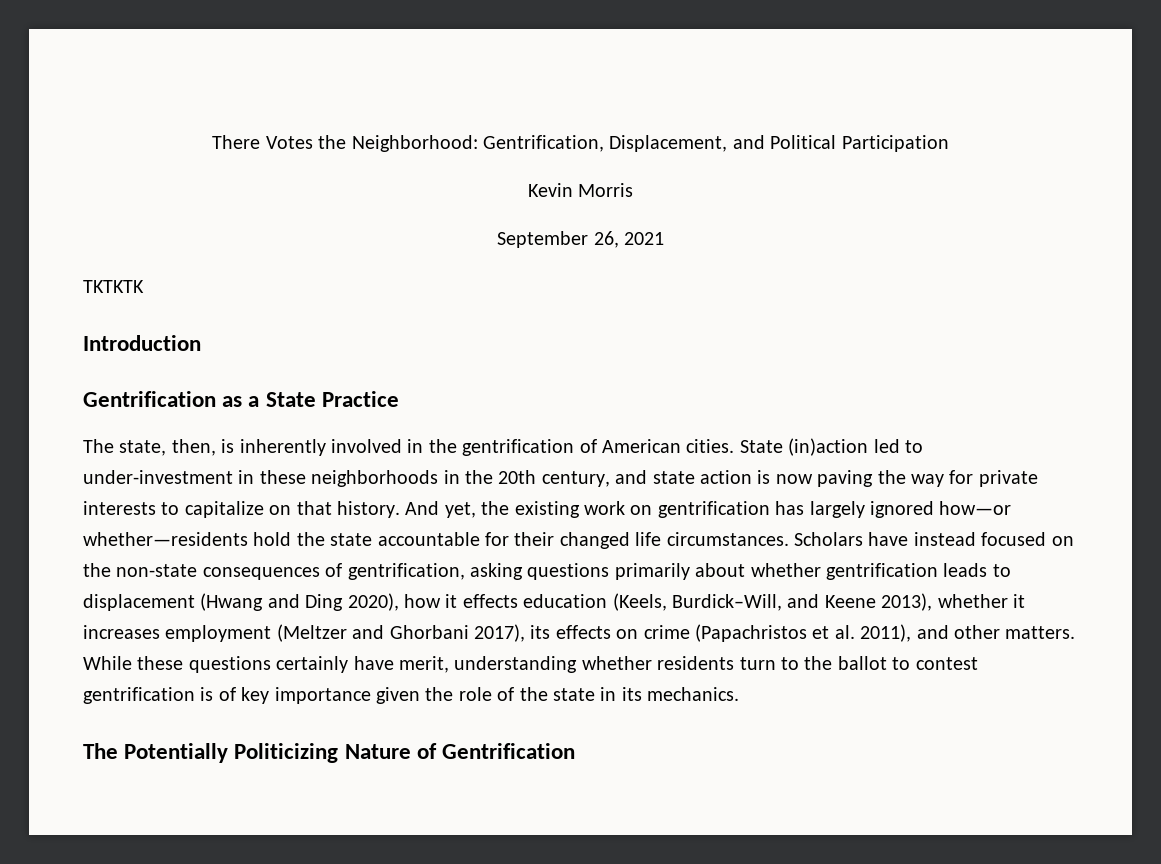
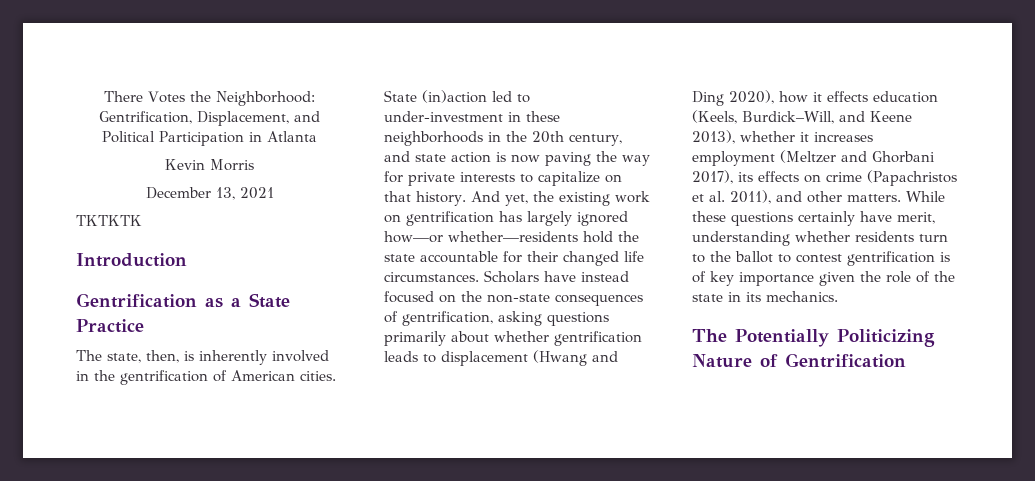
(949, 143) none -> [249,131,317,142] in Atlanta
[497,231,619,248] September 26, -> [145,187,235,200] December 13,

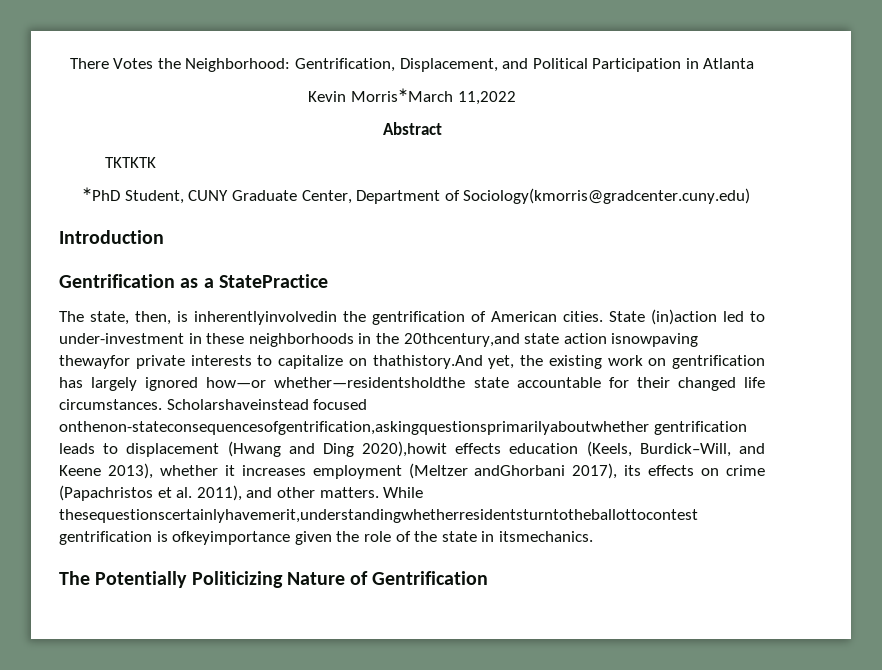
[210,159,254,171] [145,187,274,200] [76,215,142,226] Morris // December 13, 2021 // TKTKTK -> [350,88,516,105] [382,122,442,135] [105,157,157,168] [82,187,751,204] Morris∗March 11,2022 // Abstract // TKTKTK // ∗PhD Student, CUNY Graduate Center, Department of Sociology(kmorris@gradcenter.cuny.edu)
[249,293,290,308] [76,319,144,333] State Practice -> [218,274,328,288] StatePractice
[199,350,329,365] [76,371,89,381] inherently involved in -> [194,311,337,325] inherentlyinvolvedin
[532,131,622,146] [384,151,650,166] [384,171,403,183] 20th century, and state action is now paving the way for -> [403,333,699,347] [59,355,130,369] 20thcentury,and state action isnowpaving thewayfor
[384,191,500,206] that history. And -> [372,355,483,369] thathistory.And
[448,231,639,243] whether—residents hold the -> [274,377,466,388] whether—residentsholdthe
[484,270,629,283] [384,291,643,306] [384,311,609,326] [384,331,549,346] Scholars have instead focused on the non-state consequences of gentrification, asking questions primarily about whether -> [166,399,368,410] [59,421,649,435] Scholarshaveinstead focused onthenon-stateconsequencesofgentrification,askingquestionsprimarilyaboutwhether
[729,90,822,104] 2020), how it -> [362,441,448,457] 2020),howit
[841,151,935,163] and Ghorbani -> [474,465,566,476] andGhorbani
[692,211,935,226] [692,231,948,246] [692,251,950,266] [692,271,814,286] these questions certainly have merit, understanding whether residents turn to the ballot to contest gentrification is of key importance -> [59,509,698,523] [59,531,291,545] thesequestionscertainlyhavemerit,understandingwhetherresidentsturntotheballottocontest gentrification is ofkeyimportance
[746,291,838,302] its mechanics. -> [498,531,593,542] itsmechanics.

